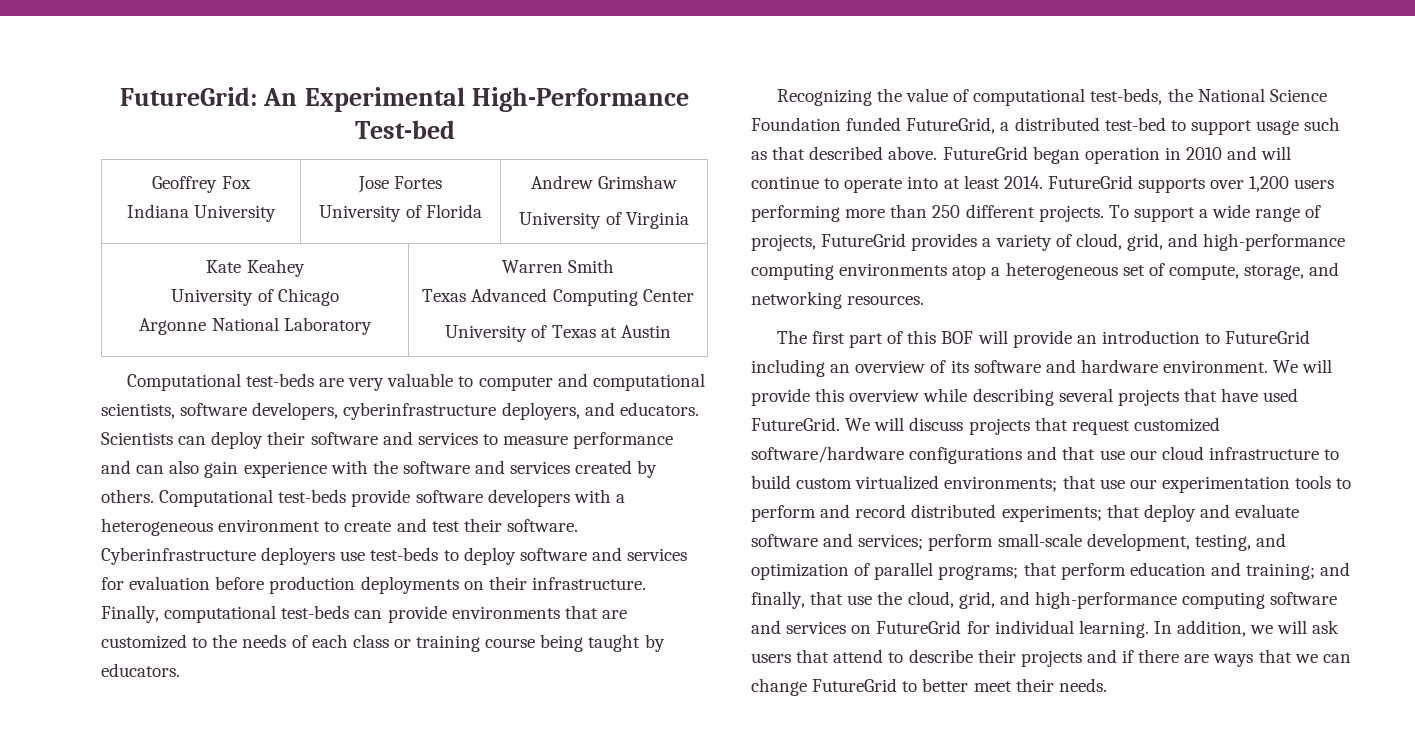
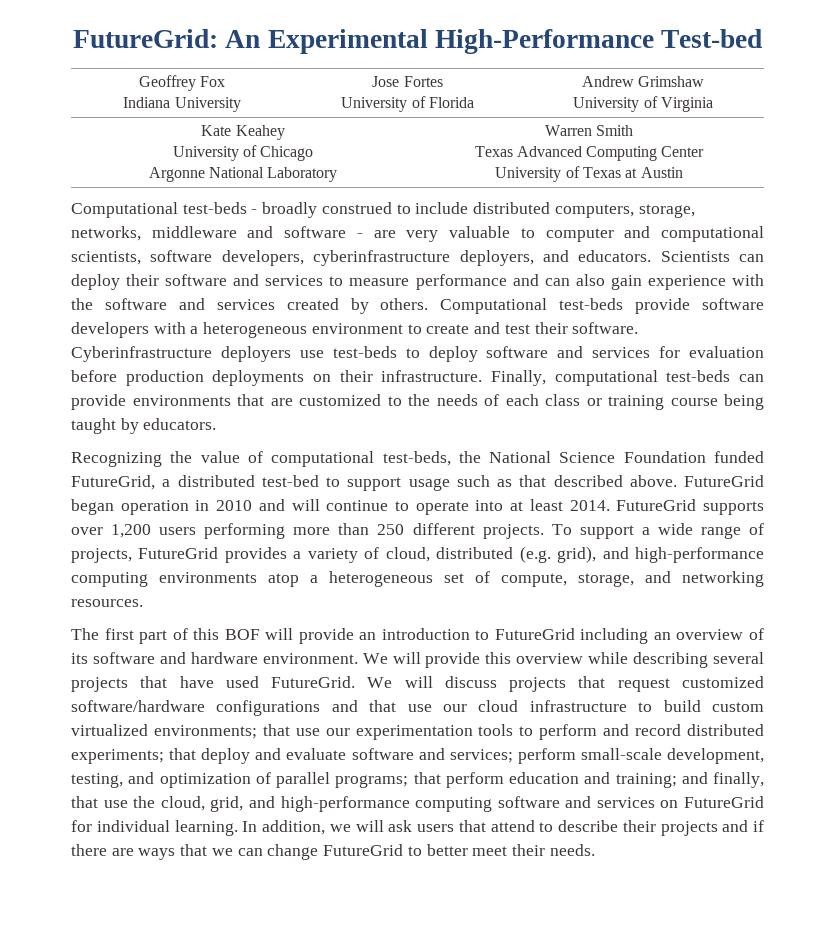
(314, 380) none -> [251,202,695,218] [71,226,363,241] - broadly construed to include distributed computers, storage, networks, middleware and software -
[1126,233,1163,251] grid, -> [436,546,597,563] distributed (e.g. grid),

